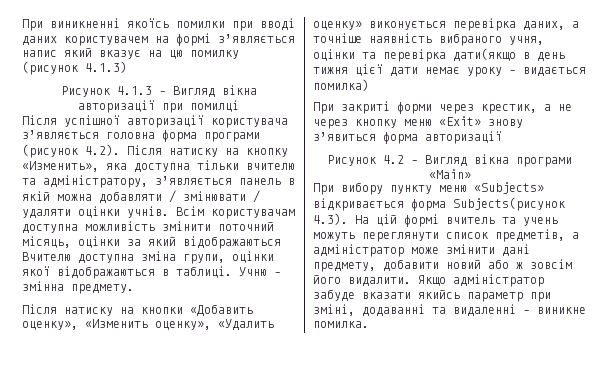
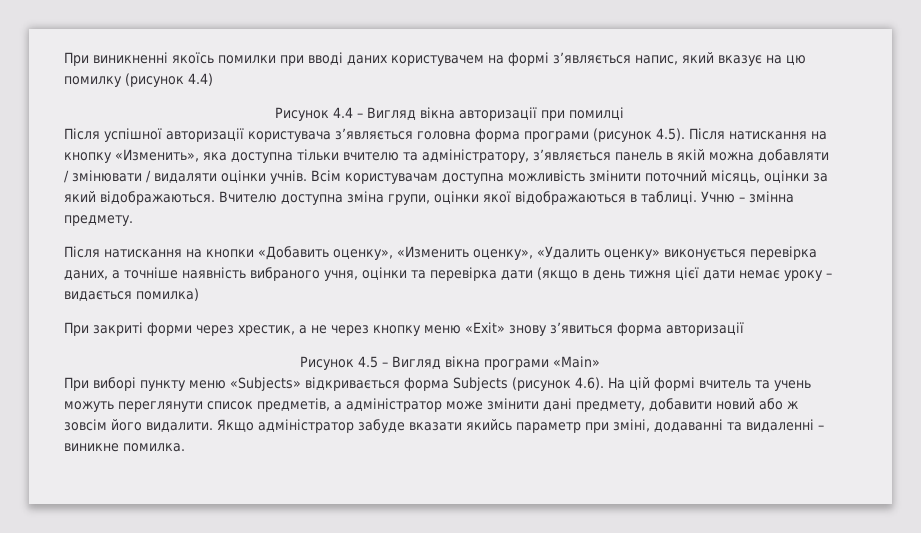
[22,50,57,57] напис -> [635,55,678,65] напис,
[85,61,127,73] [60,86,152,97] 4.1.3) // Рисунок 4.1.3 -> [188,73,213,86] [275,107,353,121] 4.4) // Рисунок 4.4
[85,144,218,157] 4.2). Після натиску -> [656,128,807,141] 4.5). Після натискання
[22,209,71,219] удаляти -> [154,173,217,183] видаляти
[183,236,281,249] відображаються -> [100,191,215,205] відображаються.
[64,307,113,316] натиску -> [104,249,182,258] натискання
[453,48,516,62] дати(якщо -> [501,267,578,280] дати (якщо
[481,104,537,114] крестик, -> [238,325,295,336] хрестик,
[383,155,404,164] 4.2 -> [357,356,378,368] 4.5
[341,182,383,195] вибору -> [93,377,136,391] виборі
[453,197,565,211] [313,213,348,225] Subjects(рисунок 4.3). -> [453,377,604,391] Subjects (рисунок 4.6).

